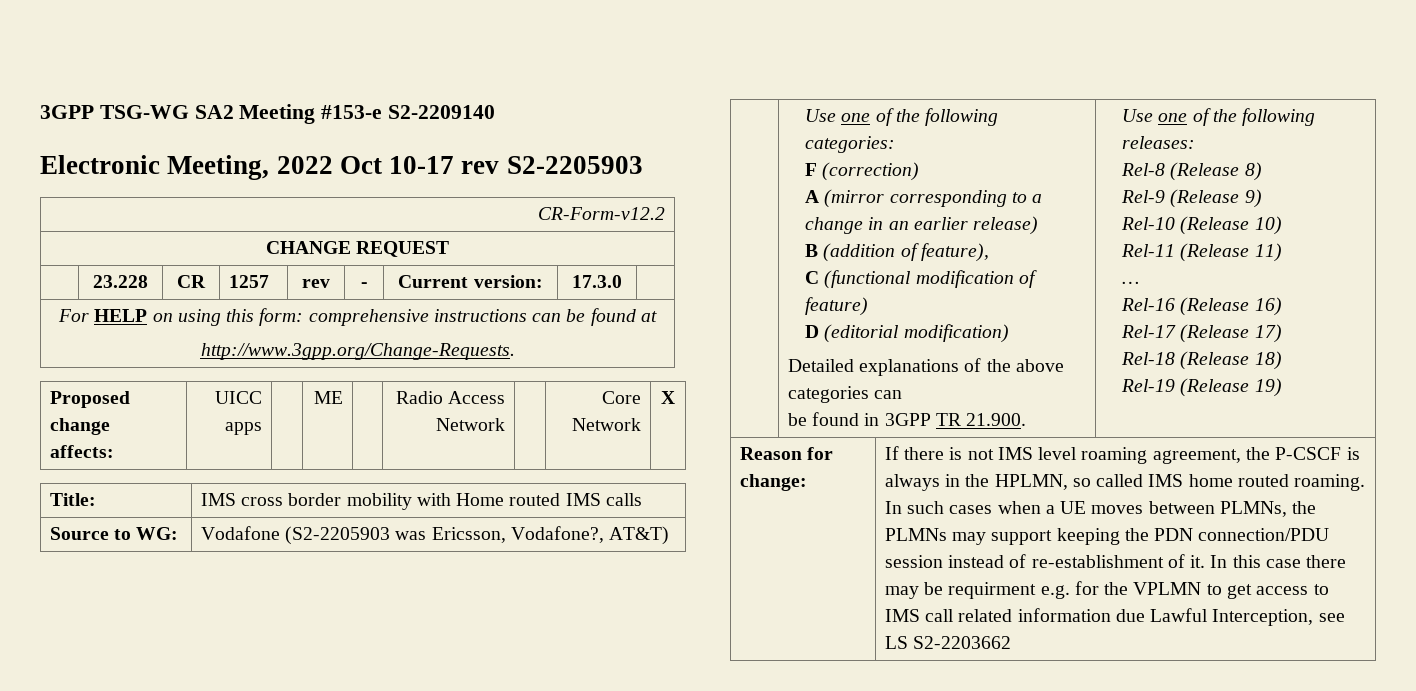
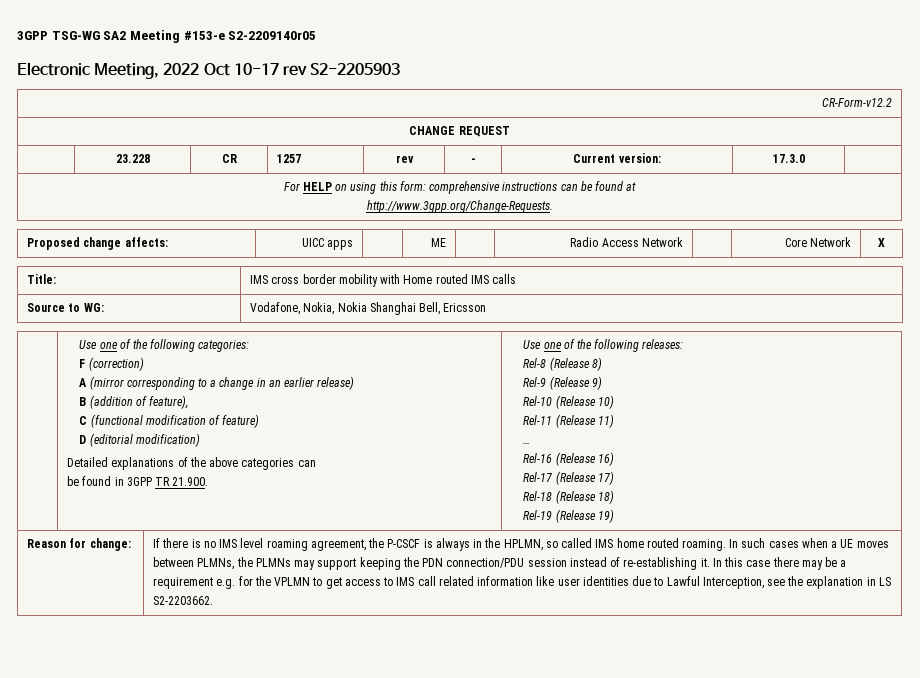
[388,105,496,119] S2-2209140 -> [228,31,317,40] S2-2209140r05
[200,526,670,545] Vodafone (S2-2205903 was Ericsson, Vodafone?, AT&T) -> [250,302,487,315] Vodafone, Nokia, Nokia Shanghai Bell, Ericsson
[967,449,994,460] not -> [203,541,216,548] no
[1031,554,1185,568] re-establishment of -> [623,557,698,570] re-establishing
[948,582,1037,599] requirment -> [840,560,847,567] [153,577,214,589] a requirement
[1115,608,1345,626] [884,636,1012,649] due Lawful Interception, see LS S2-2203662 -> [536,576,891,589] [153,596,214,605] like user identities due to Lawful Interception, see the explanation in LS S2-2203662.

